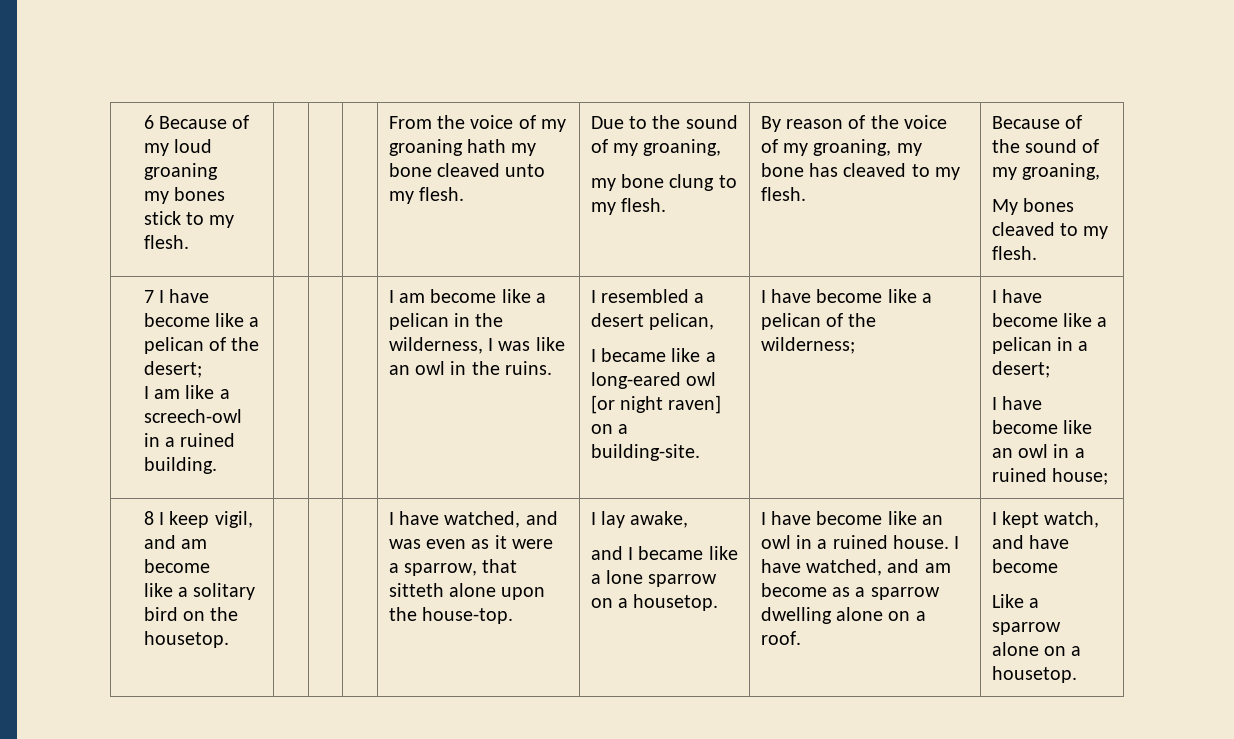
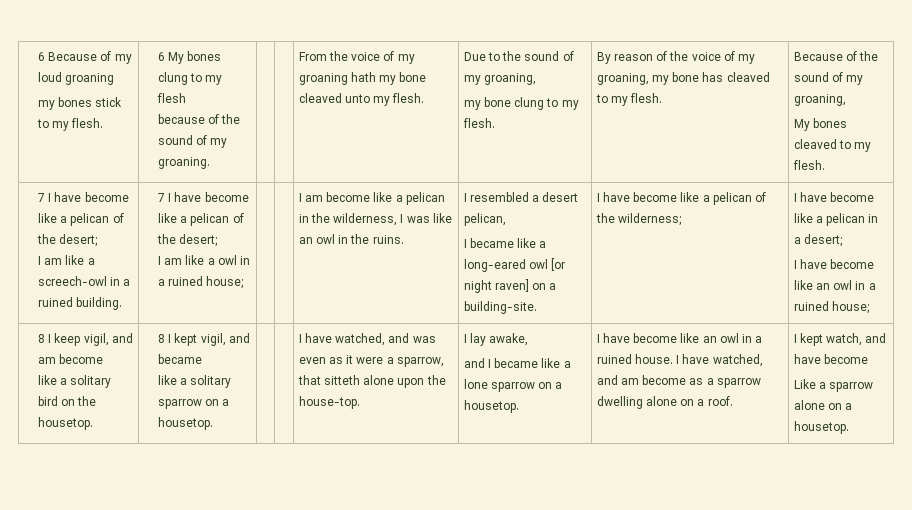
(189, 242) none -> [157,51,222,64] [157,72,223,85] [156,93,186,103] [157,114,241,124] [157,135,228,148] [157,157,210,169] 6 My bones clung to my flesh // because of the sound of my groaning.
(217, 465) none -> [157,192,249,202] [157,213,244,226] [156,234,218,247] [157,255,251,265] [157,276,244,289] 7 I have become like a pelican of the desert; // I am like a owl in a ruined house;
(229, 639) none -> [157,333,250,346] [157,354,202,364] [157,375,232,388] [157,399,230,409] [157,417,213,430] 8 I kept vigil, and became // like a solitary sparrow on a housetop.

